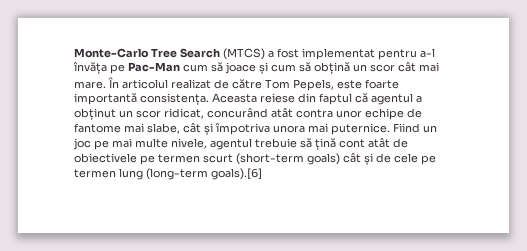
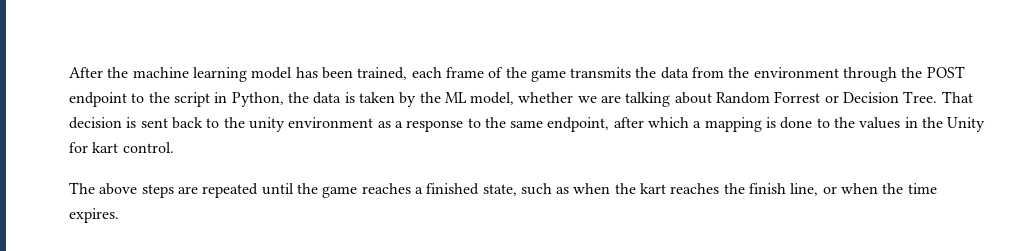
[74,48,435,60] [73,62,439,75] [74,77,399,91] [74,93,422,106] [74,108,422,121] [74,123,437,136] [73,138,408,151] [74,153,436,166] [74,168,262,180] Monte-Carlo Tree Search (MTCS) a fost implementat pentru a-l învăța pe Pac-Man cum să joace și cum să obțină un scor cât mai mare. În articolul realizat de către Tom Pepels, este foarte importantă consistența. Aceasta reiese din faptul că agentul a obținut un scor ridicat, concurând atât contra unor echipe de fantome mai slabe, cât și împotriva unora mai puternice. Fiind un joc pe mai multe nivele, agentul trebuie să țină cont atât de obiectivele pe termen scurt (short-term goals) cât și de cele pe termen lung (long-term goals).[6] -> [69,66,965,82] [69,91,973,107] [69,117,986,132] [69,142,174,153] [69,182,937,198] [69,208,119,223] After the machine learning model has been trained, each frame of the game transmits the data from the environment through the POST endpoint to the script in Python, the data is taken by the ML model, whether we are talking about Random Forrest or Decision Tree. That decision is sent back to the unity environment as a response to the same endpoint, after which a mapping is done to the values in the Unity for kart control. // The above steps are repeated until the game reaches a finished state, such as when the kart reaches the finish line, or when the time expires.

